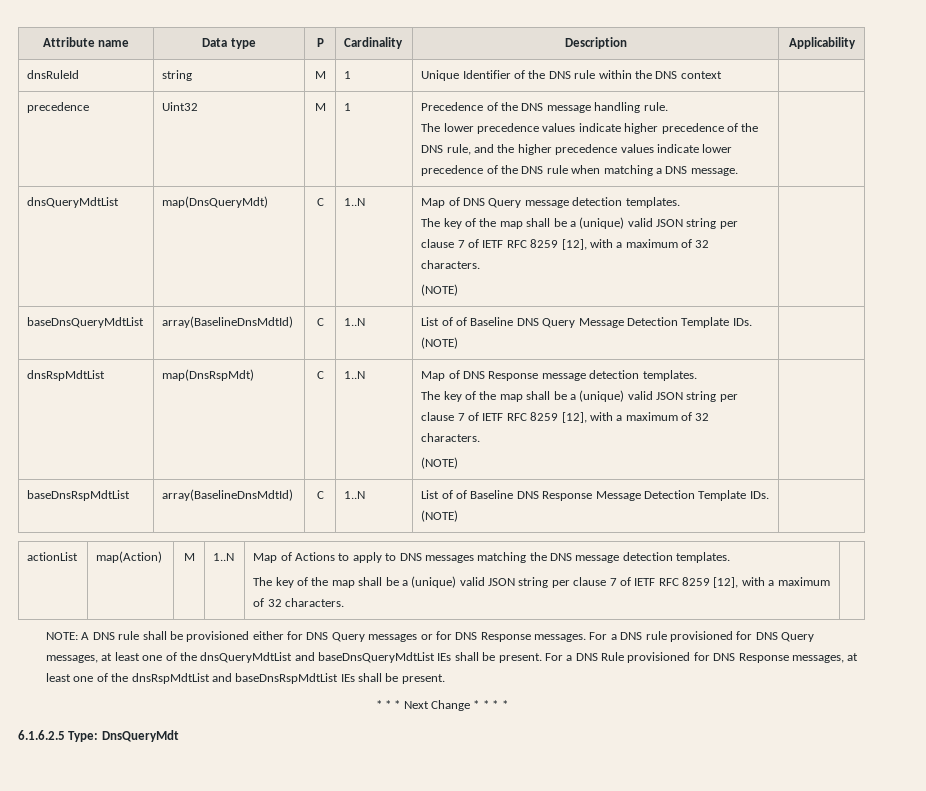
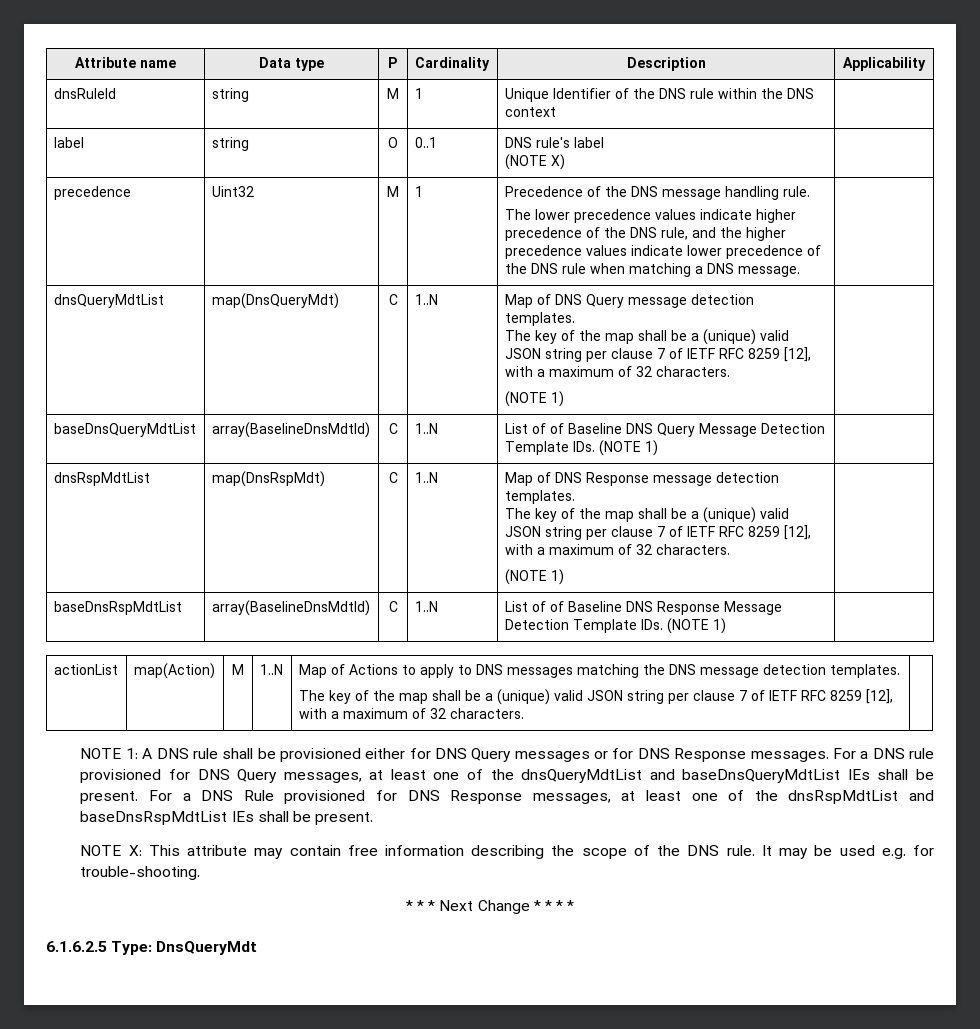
(722, 75) none -> [53,137,84,148] [211,137,249,151] [388,137,398,148] [414,137,437,148] [504,137,604,148] [504,154,565,170] // label | string | O | 0..1 | DNS rule's label // (NOTE X) |
[421,284,459,296] (NOTE) -> [504,391,564,407] (NOTE 1)
[421,337,459,349] (NOTE) -> [598,440,658,456] (NOTE 1)
[421,457,459,469] (NOTE) -> [504,569,564,585] (NOTE 1)
[421,510,459,522] (NOTE) -> [666,618,726,634] (NOTE 1)
[46,632,79,640] NOTE: -> [80,748,138,759] NOTE 1:
(445, 679) none -> [80,845,935,859] [80,866,201,880] // NOTE X: This attribute may contain free information describing the scope of the DNS rule. It may be used e.g. for trouble-shooting.

